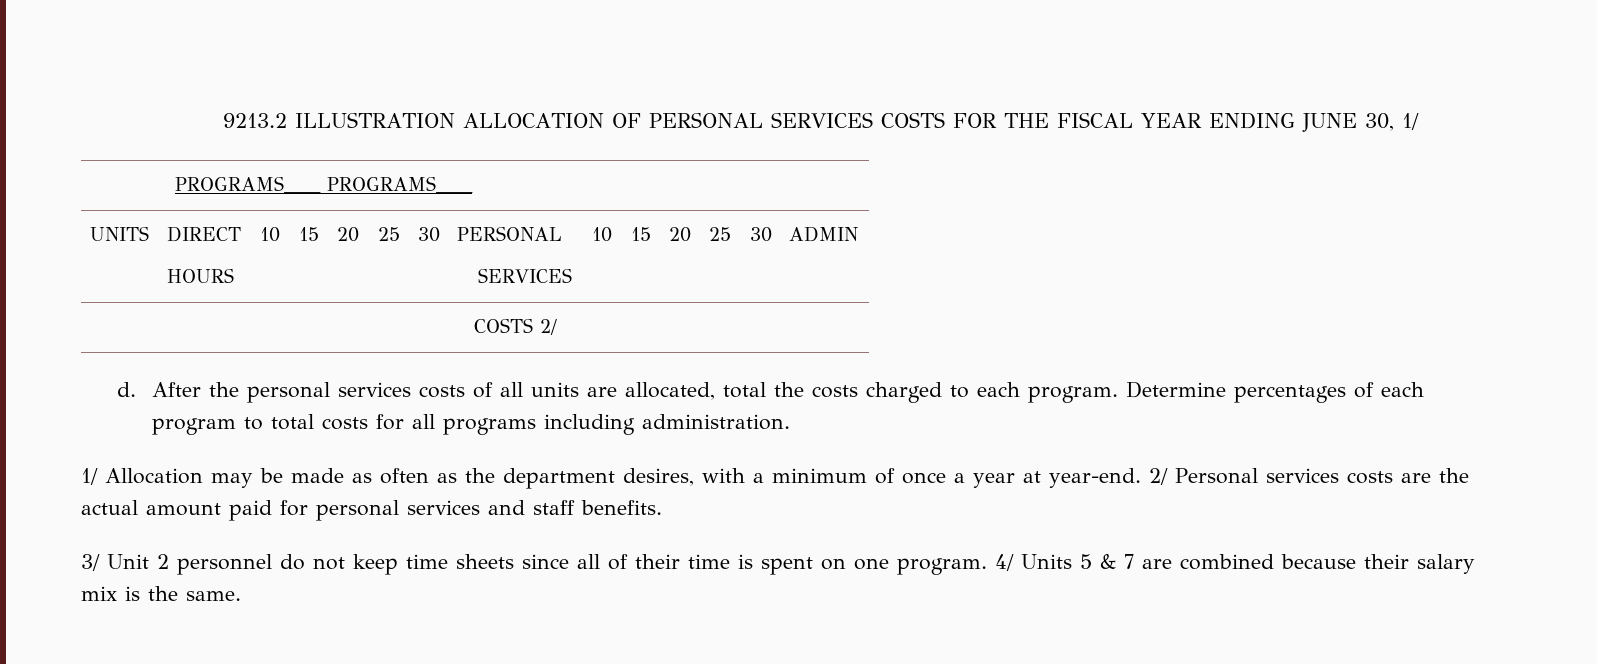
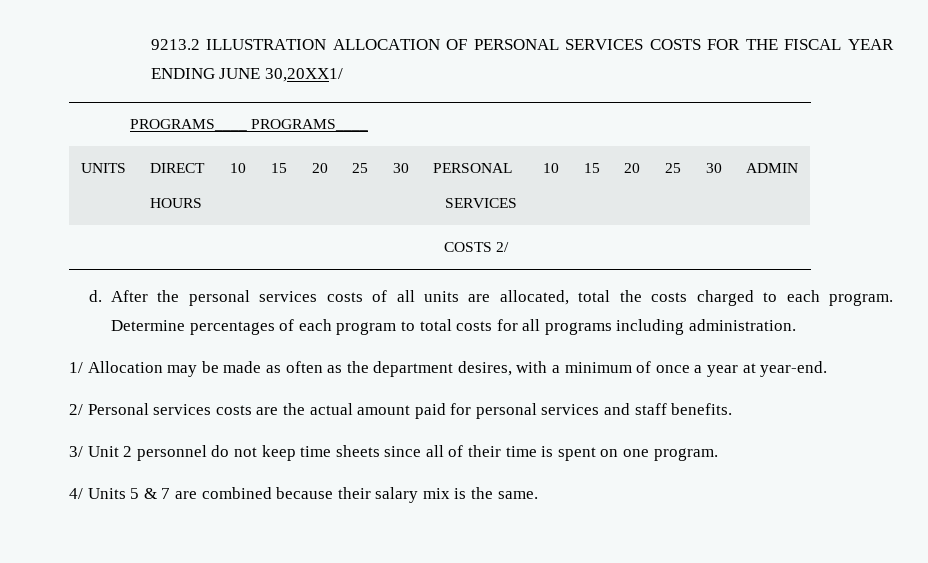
[1365,113,1420,131] 30, 1/ -> [265,68,344,82] 30,20XX1/
(1141, 478) none -> (828, 369) //
(987, 566) none -> (718, 454) //

